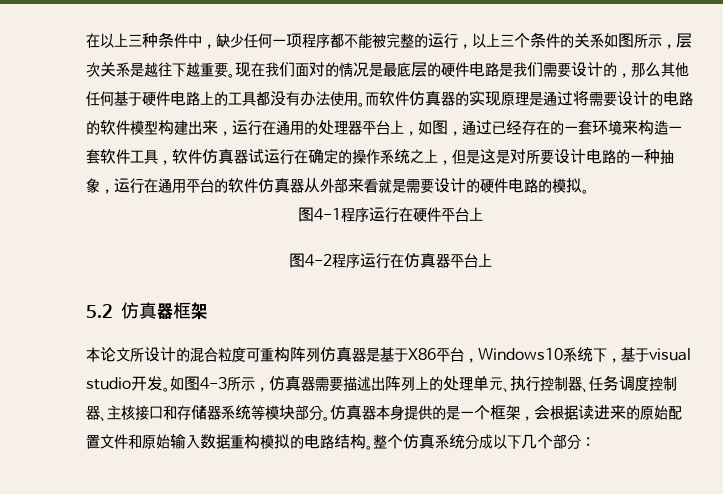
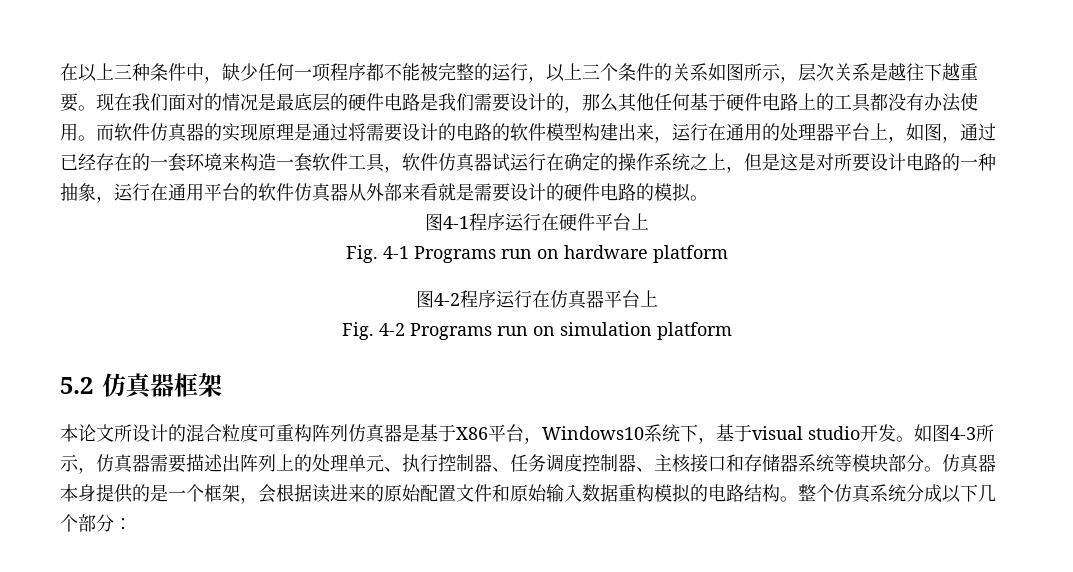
(483, 214) none -> [345,245,728,263] // Fig. 4-1 Programs run on hardware platform
(492, 260) none -> [341,322,732,340] // Fig. 4-2 Programs run on simulation platform

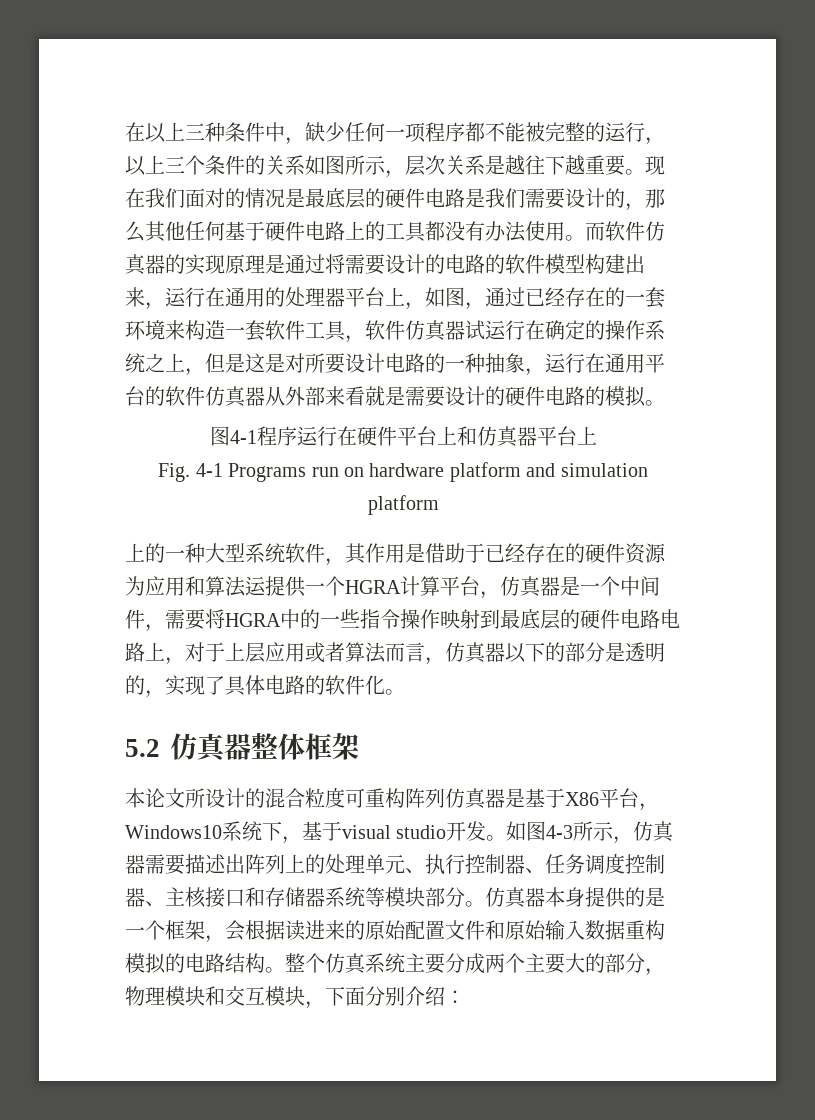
(649, 221) none -> [456,426,597,447] 和仿真器平台上
[415,290,658,309] [341,322,732,340] // 图4-2程序运行在仿真器平台上 // Fig. 4-2 Programs run on simulation platform -> [526,463,648,477] [367,495,439,515] [125,543,666,566] [125,576,660,599] [125,609,680,632] [125,642,665,665] [125,675,405,698] and simulation platform // 上的一种大型系统软件，其作用是借助于已经存在的硬件资源为应用和算法运提供一个HGRA计算平台，仿真器是一个中间件，需要将HGRA中的一些指令操作映射到最底层的硬件电路电路上，对于上层应用或者算法而言，仿真器以下的部分是透明的，实现了具体电路的软件化。
(174, 385) none -> [251,733,305,760] 整体
[906,484,996,503] [60,514,114,532] 分成以下几个部分 -> [405,953,665,976] [125,986,445,1009] 主要分成两个主要大的部分，物理模块和交互模块，下面分别介绍

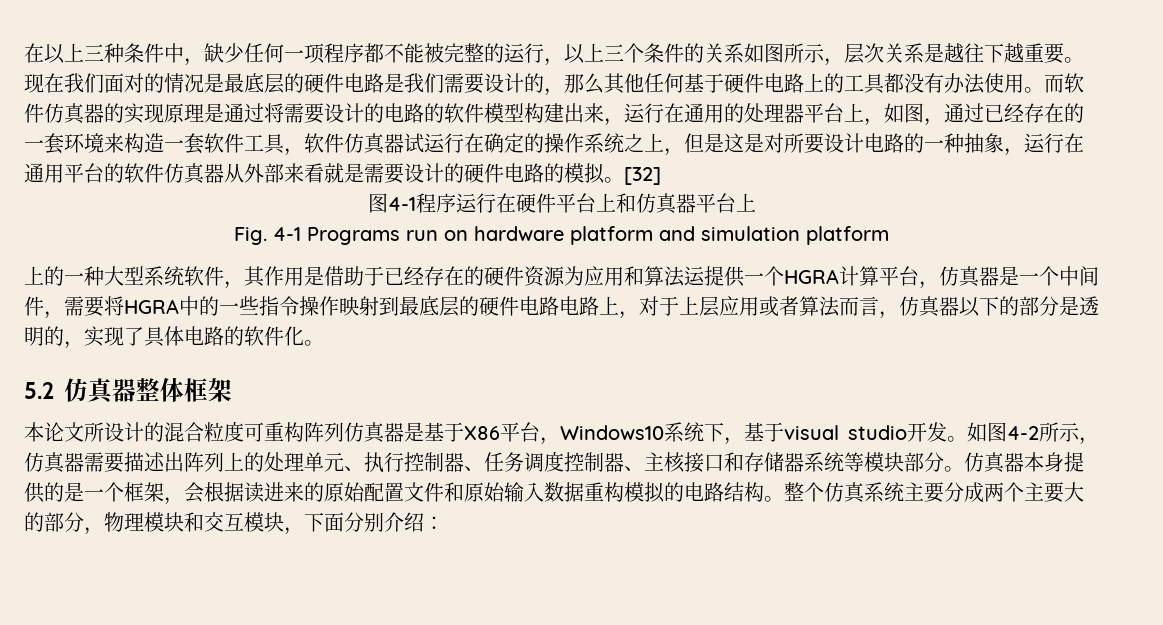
(665, 403) none -> [624,167,661,185] [32]
[546,825,574,839] 4-3 -> [1007,426,1039,440] 4-2

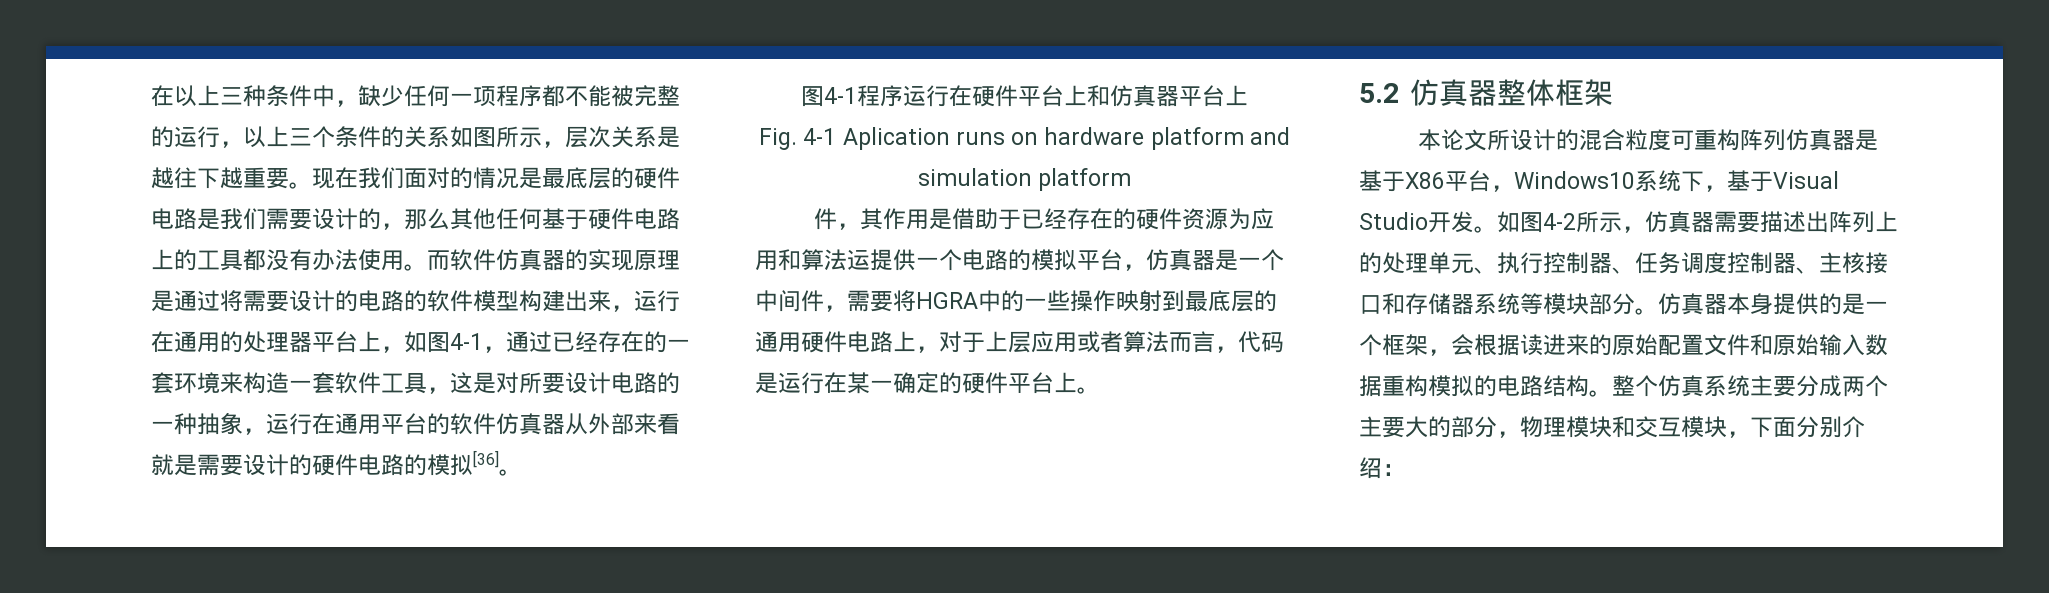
(924, 113) none -> [450,333,483,350] 4-1
[304,133,724,156] 软件仿真器试运行在确定的操作系统之上，但是 -> (450, 390) none
[604,167,661,185] 。[32] -> [473,450,499,468] [499,469,522,476] [36]。
[307,227,438,245] Programs run -> [842,127,1005,150] Aplication runs
[24,266,204,286] 上的一种大型系统软 -> (1132, 179) none
[784,266,879,286] HGRA计算 -> [962,249,1077,271] 电路的模拟
[259,296,299,316] 指令 -> (1070, 300) none
[479,296,599,316] 硬件电路电路 -> [755,331,893,353] 通用硬件电路
[899,296,1099,317] [24,326,304,349] 仿真器以下的部分是透明的，实现了具体电路的软件化 -> [1238,331,1284,353] [755,372,1077,394] 代码是运行在某一确定的硬件平台上
[784,425,907,440] visual studio -> [1773,171,1839,189] [1359,212,1428,230] Visual Studio

